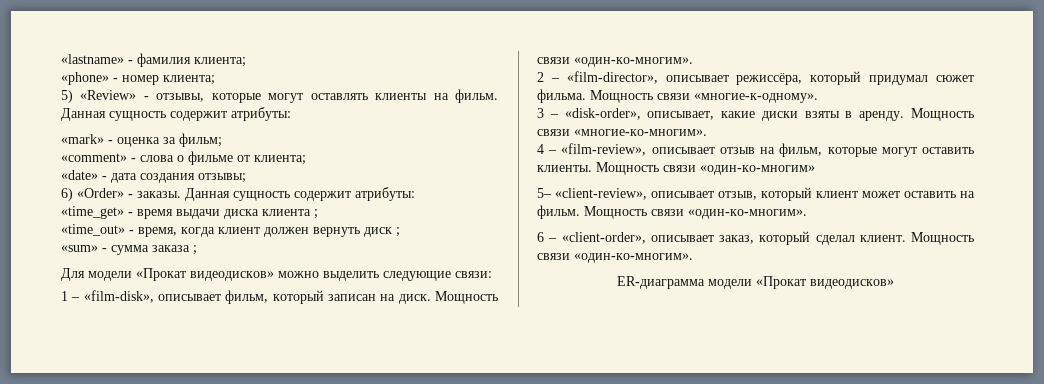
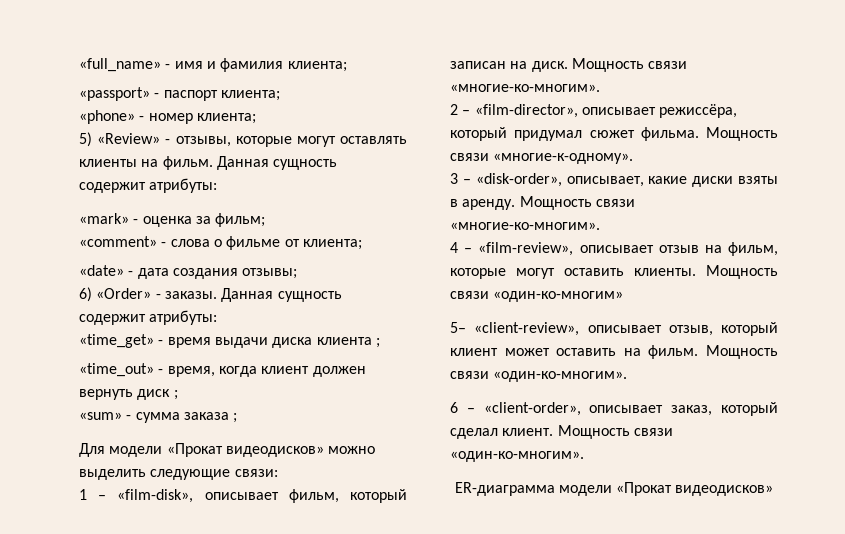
[61,53,191,67] «lastname» - фамилия -> [79,58,347,72] [79,87,218,101] «full_name» - имя и фамилия клиента; // «passport» - паспорт
[574,57,693,67] «один-ко-многим». -> [450,84,600,92] «многие-ко-многим».

